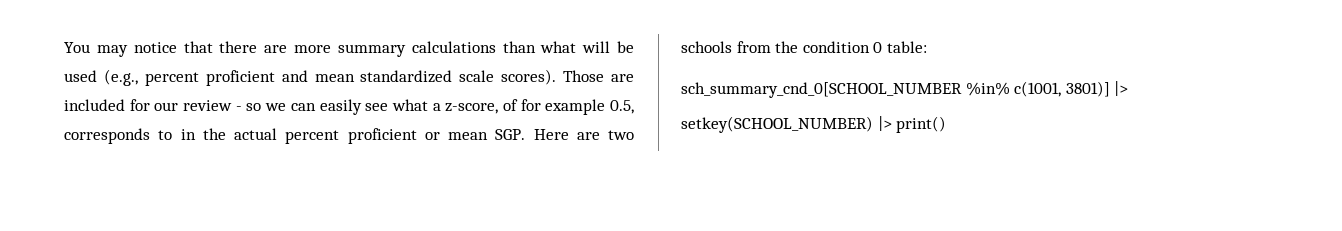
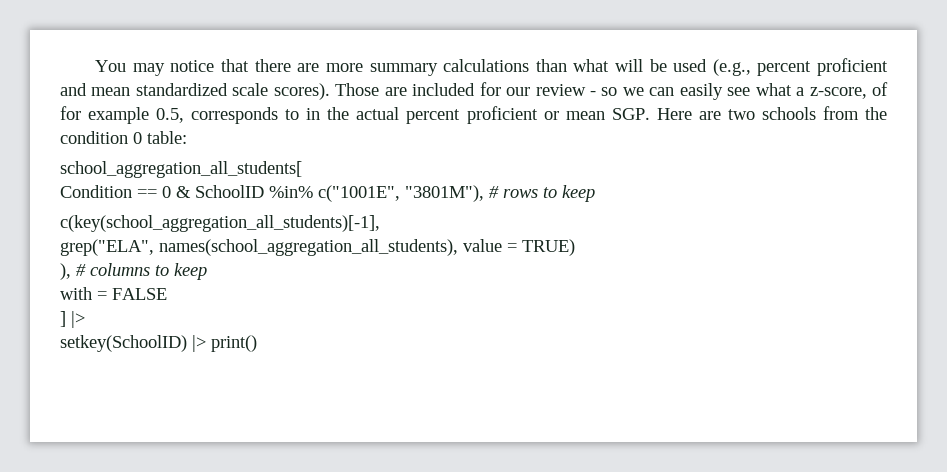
[681,81,1110,98] sch_summary_cnd_0[SCHOOL_NUMBER %in% c(1001, 3801)] -> [60,161,302,178] [60,185,595,202] [60,215,380,232] [60,239,575,256] [60,263,207,280] [60,287,167,300] [60,311,66,327] school_aggregation_all_students[ // Condition == 0 & SchoolID %in% c("1001E", "3801M"), # rows to keep // c(key(school_aggregation_all_students)[-1], // grep("ELA", names(school_aggregation_all_students), value = TRUE) // ), # columns to keep // with = FALSE // ]
[681,116,873,133] setkey(SCHOOL_NUMBER) -> [60,335,187,352] setkey(SchoolID)

